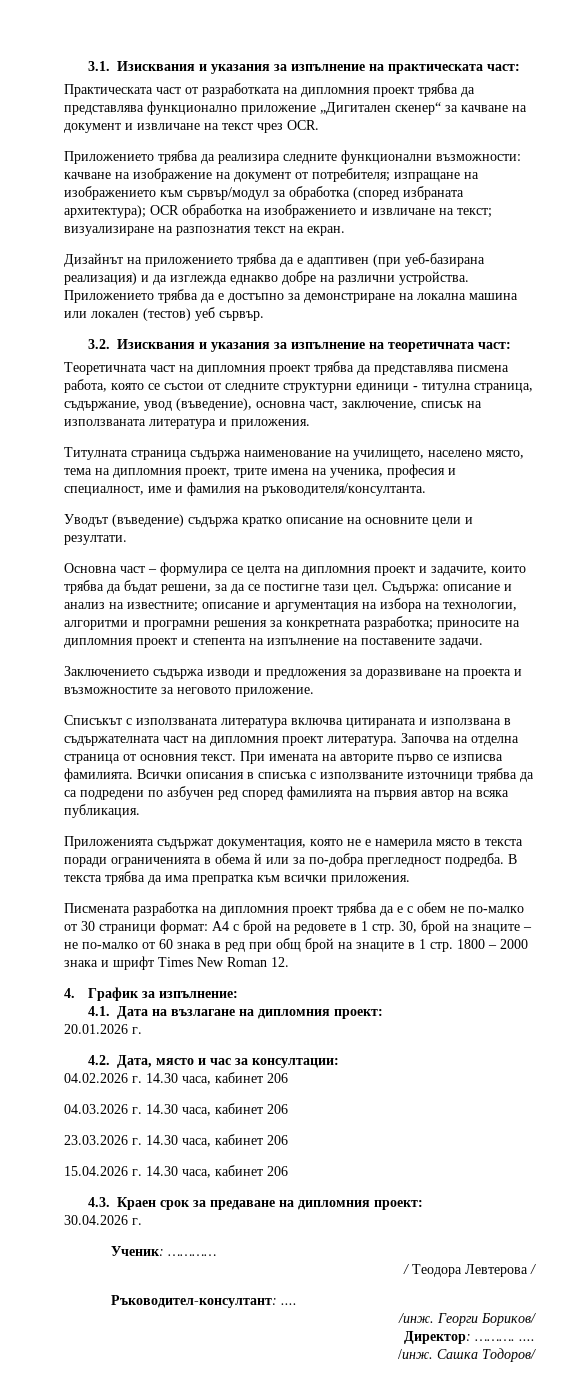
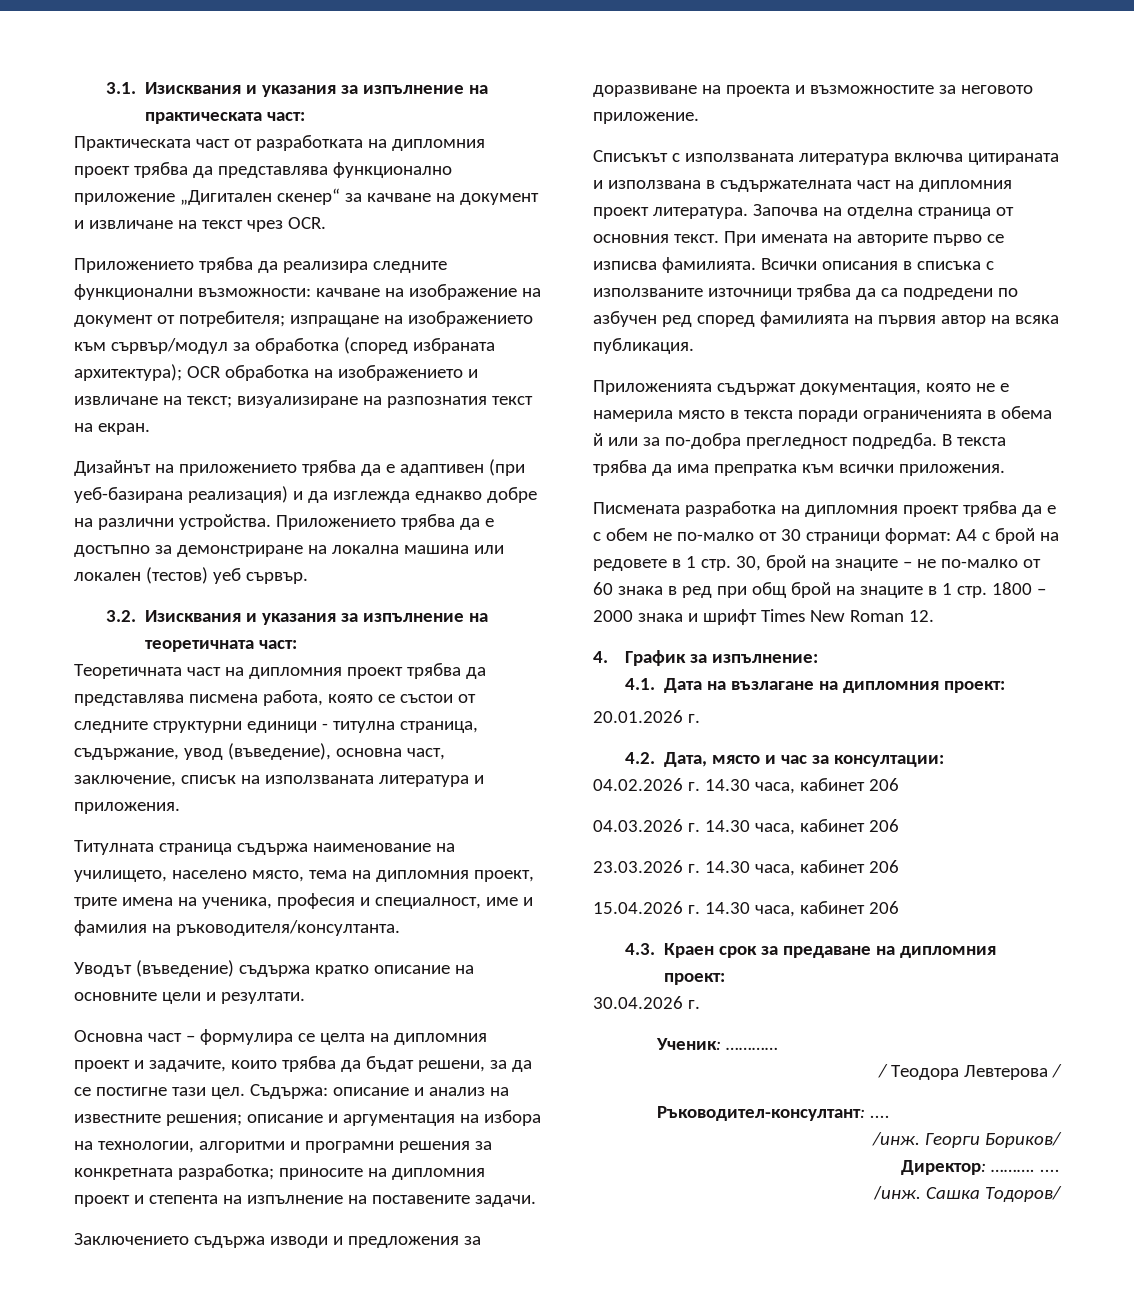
[127,602,198,612] известните; -> [74,1114,242,1126] известните решения;

